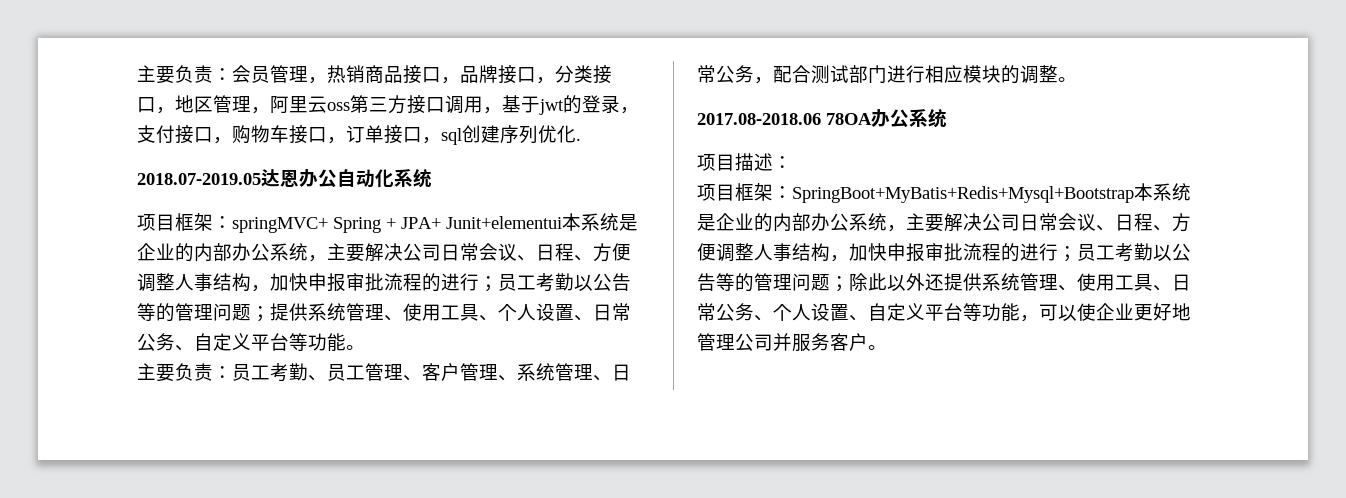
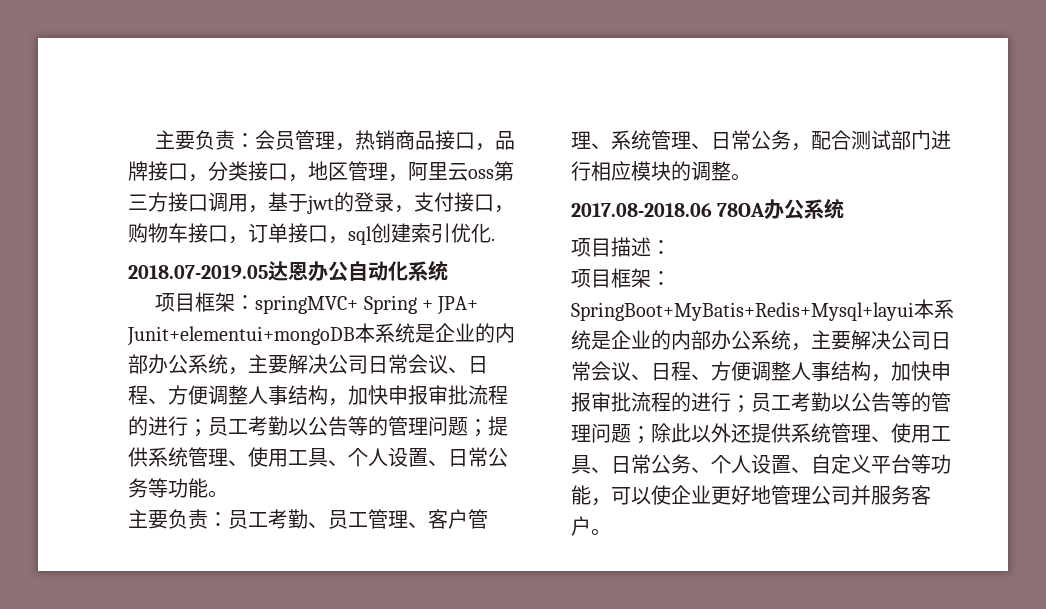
[500,125,538,144] 序列 -> [411,223,451,243] 索引
[446,216,562,229] Junit+elementui -> [127,326,355,346] Junit+elementui+mongoDB
[175,333,289,351] 、自定义平台 -> (148, 488) none
[792,186,1134,203] SpringBoot+MyBatis+Redis+Mysql+Bootstrap -> [571,302,914,321] SpringBoot+MyBatis+Redis+Mysql+layui

